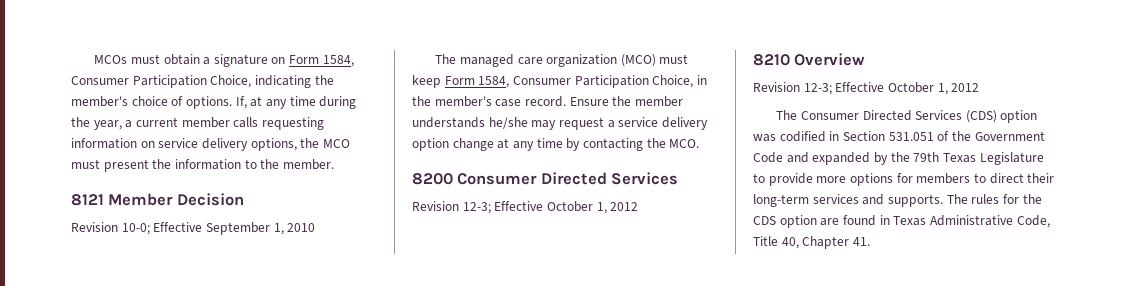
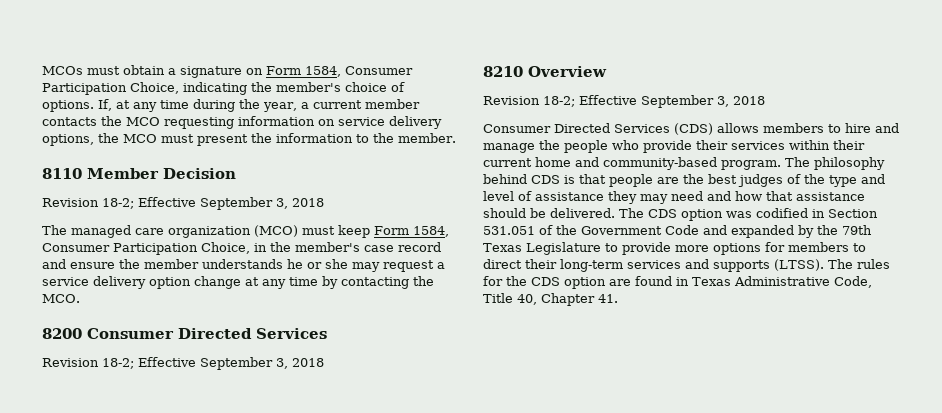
[233,117,259,128] calls -> [42,116,160,126] contacts the MCO
[71,194,104,206] 8121 -> [42,168,82,179] 8110
[121,222,316,235] 10-0; Effective September 1, 2010 -> [102,197,324,210] 18-2; Effective September 3, 2018
[524,96,683,107] [412,117,528,129] record. Ensure the member understands he/she -> [398,242,441,252] [42,259,348,269] record and ensure the member understands he or she
[462,201,639,214] [753,53,866,66] [753,82,980,95] [776,110,997,123] 12-3; Effective October 1, 2012 // 8210 Overview // Revision 12-3; Effective October 1, 2012 // The Consumer Directed Services (CDS) -> [102,357,324,370] [483,66,607,77] [483,95,765,108] [483,123,899,135] [483,140,865,153] [483,157,885,170] [483,174,885,187] [483,191,865,204] [483,208,677,218] 18-2; Effective September 3, 2018 // 8210 Overview // Revision 18-2; Effective September 3, 2018 // Consumer Directed Services (CDS) allows members to hire and manage the people who provide their services within their current home and community-based program. The philosophy behind CDS is that people are the best judges of the type and level of assistance they may need and how that assistance should be delivered. The CDS
[887,194,943,207] supports. -> [713,259,824,272] supports (LTSS).

